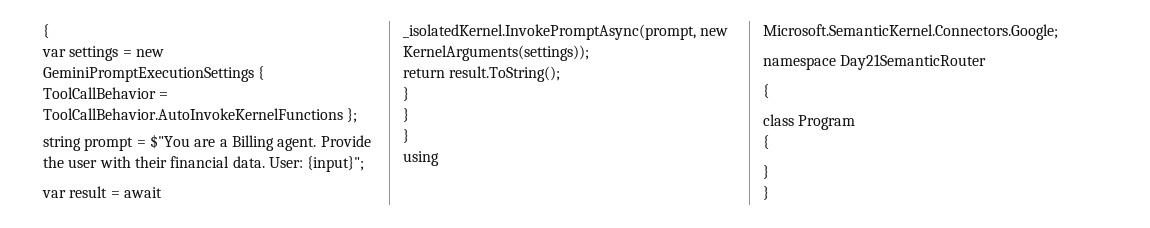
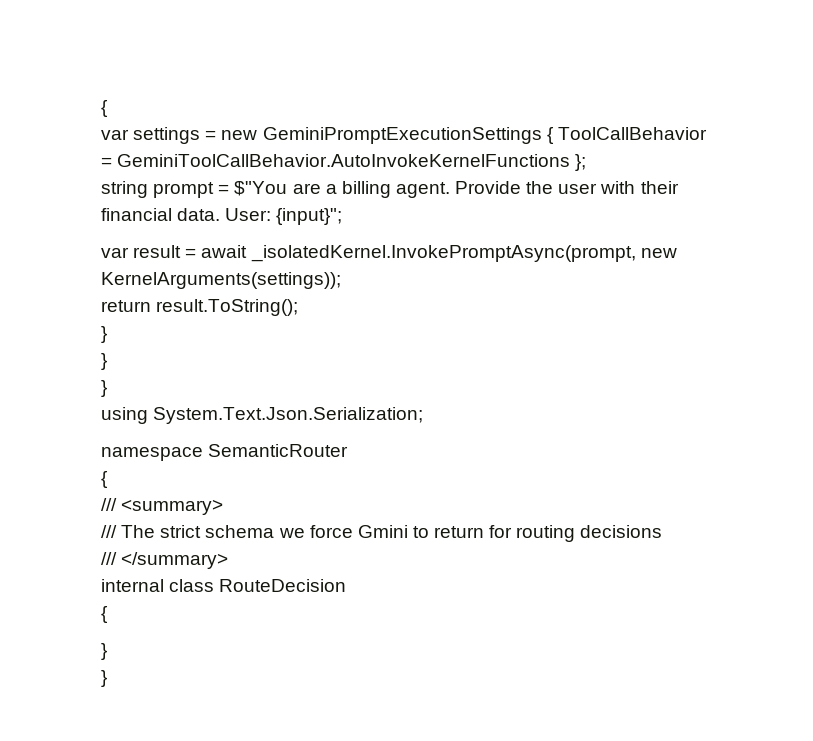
[43,108,343,120] ToolCallBehavior.AutoInvokeKernelFunctions -> [117,154,571,167] GeminiToolCallBehavior.AutoInvokeKernelFunctions
[231,135,274,151] Billing -> [341,181,391,198] billing
[763,24,1058,40] Microsoft.SemanticKernel.Connectors.Google; -> [153,407,424,424] System.Text.Json.Serialization;
[840,54,987,70] [763,84,769,98] [763,114,856,130] Day21SemanticRouter // { // class Program -> [208,444,349,457] [101,471,108,488] [101,498,224,515] [101,525,663,542] [101,552,229,569] [101,579,347,592] SemanticRouter // { // /// <summary> // /// The strict schema we force Gmini to return for routing decisions // /// </summary> // internal class RouteDecision

